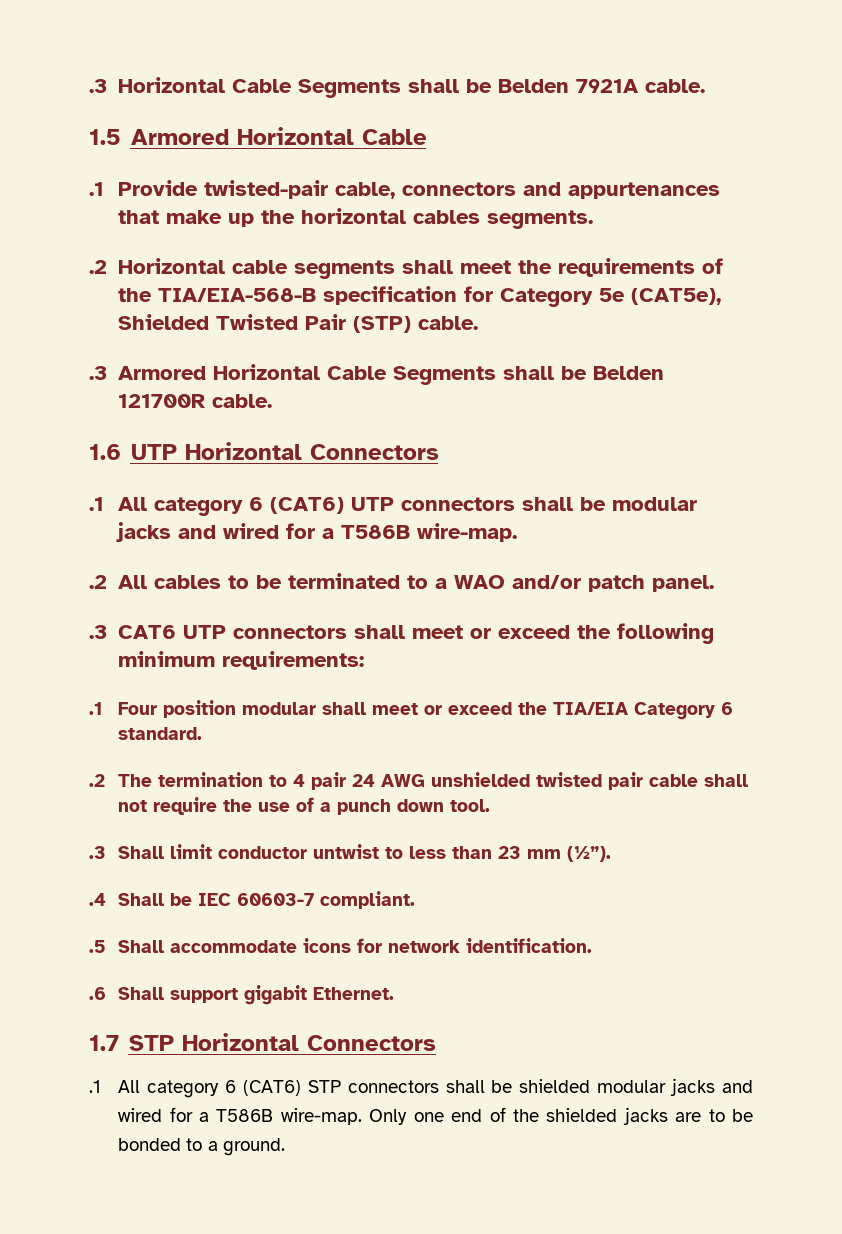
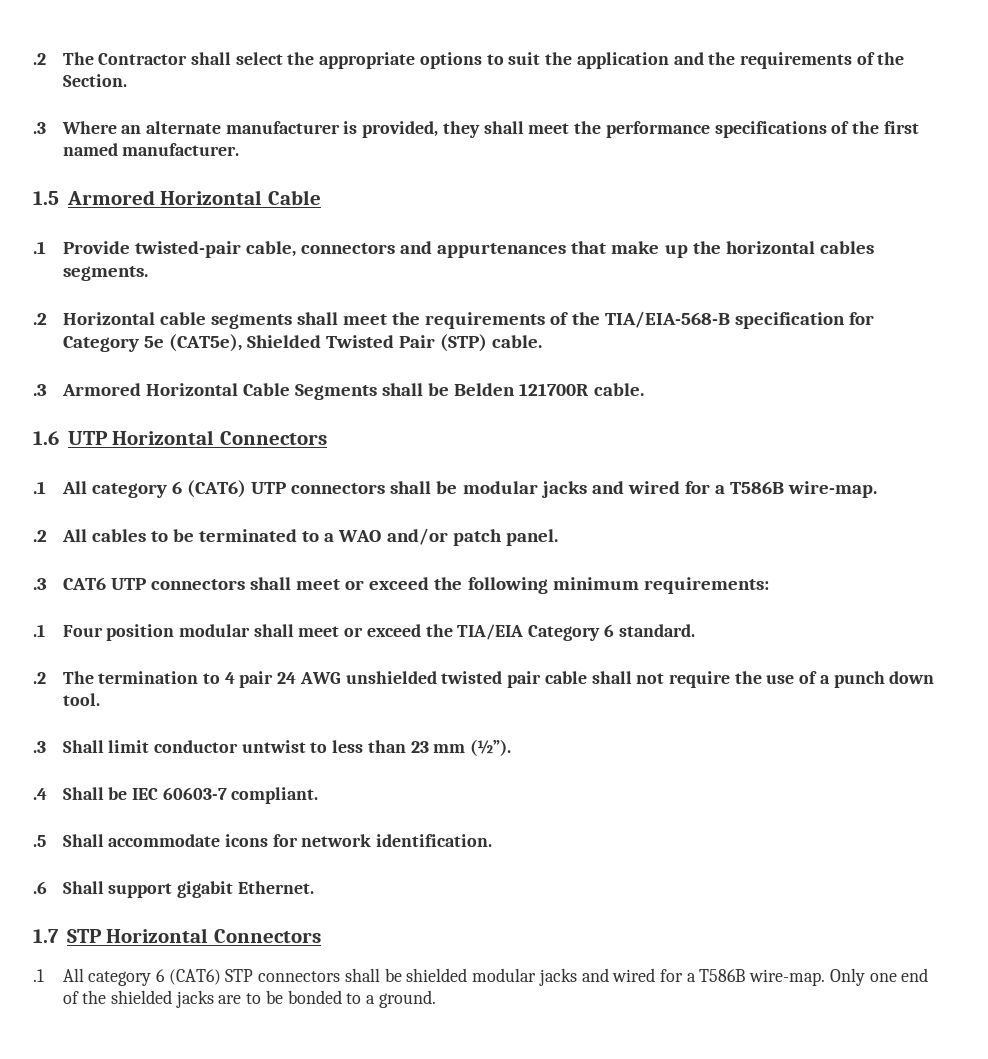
[89,77,706,98] .3 Horizontal Cable Segments shall be Belden 7921A cable. -> [33,52,905,69] [62,74,127,87] [33,121,919,138] [62,143,240,156] .2 The Contractor shall select the appropriate options to suit the application and the requirements of the Section. // .3 Where an alternate manufacturer is provided, they shall meet the performance specifications of the first named manufacturer.

